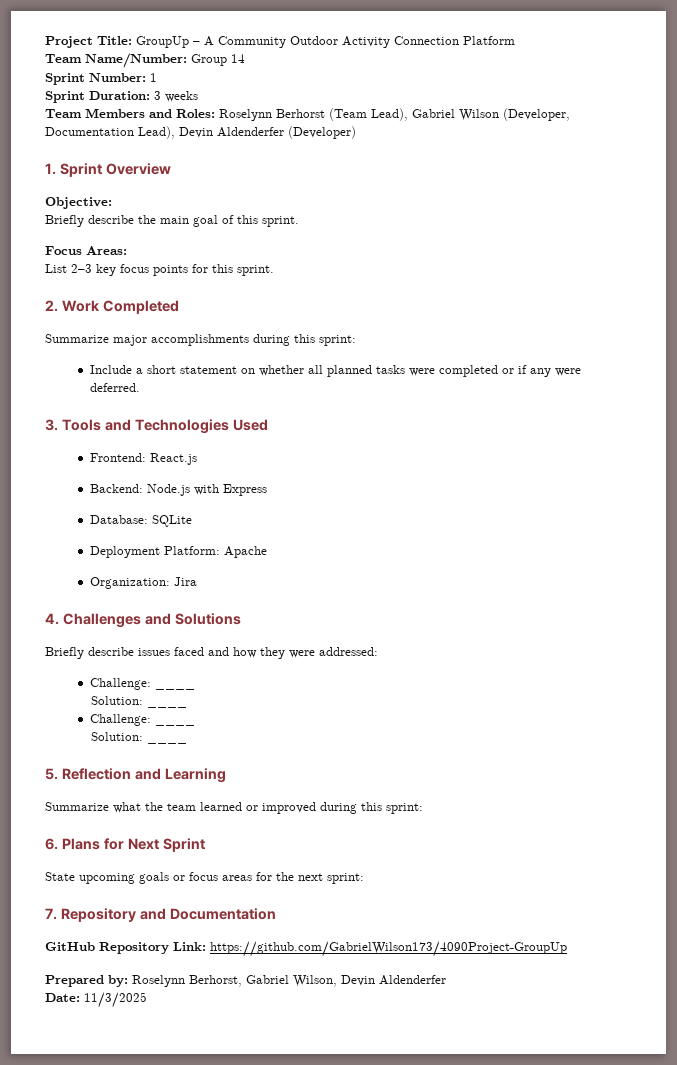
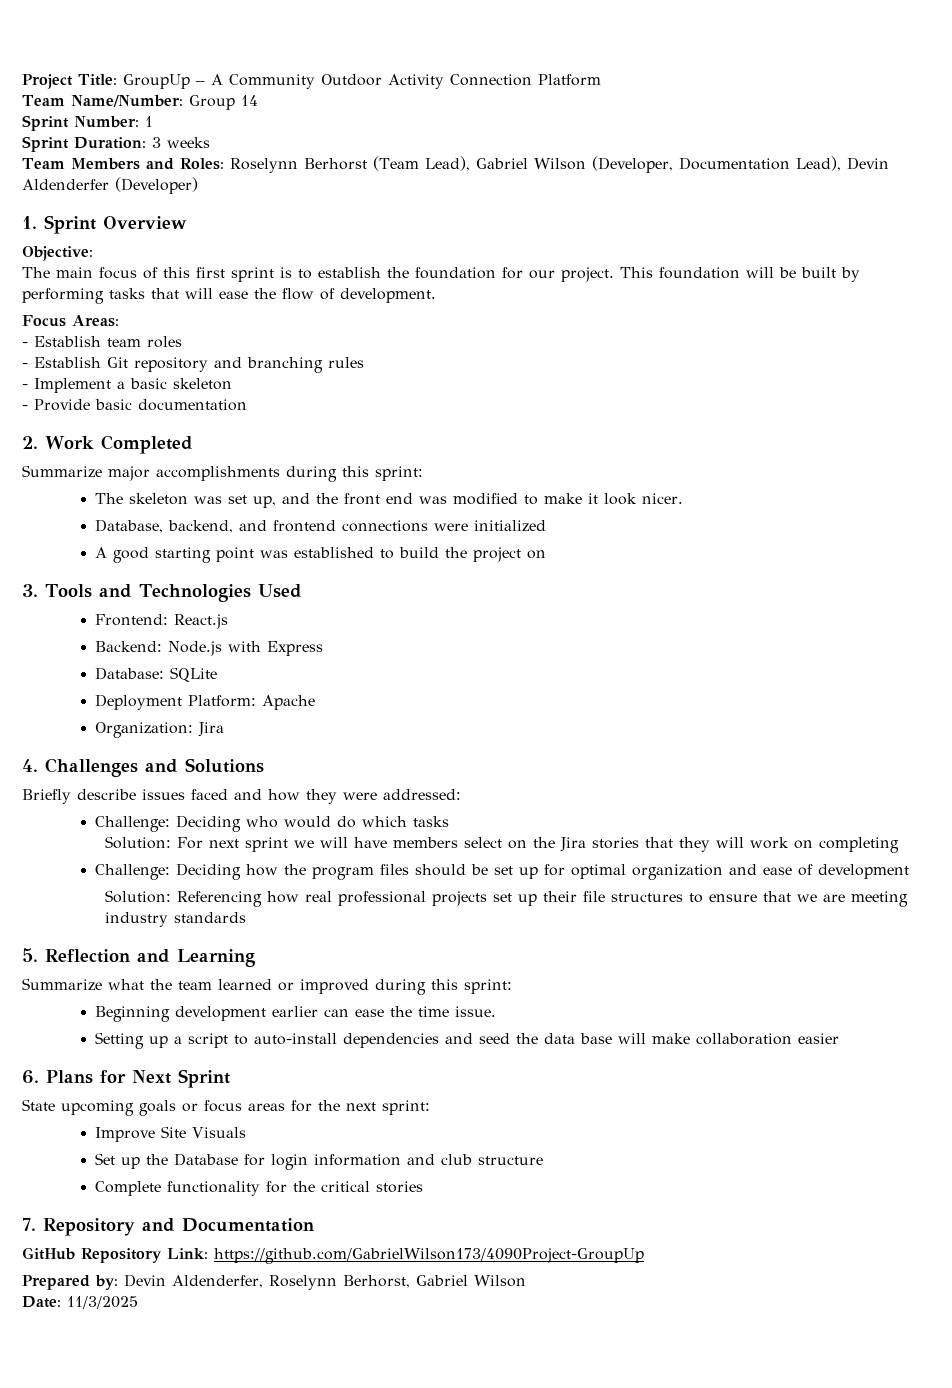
[45,215,299,227] [45,246,127,255] [45,264,274,276] Briefly describe the main goal of this sprint. // Focus Areas: // List 2–3 key focus points for this sprint. -> [22,267,860,282] [22,288,436,304] [22,315,119,327] [22,336,182,348] [22,357,364,373] [22,378,232,393] [22,399,247,411] The main focus of this first sprint is to establish the foundation for our project. This foundation will be built by performing tasks that will ease the flow of development. // Focus Areas: // - Establish team roles // - Establish Git repository and branching rules // - Implement a basic skeleton // - Provide basic documentation
[89,365,581,377] [89,383,140,392] Include a short statement on whether all planned tasks were completed or if any were deferred. -> [95,493,684,508] [95,519,547,533] [95,547,547,563] The skeleton was set up, and the front end was modified to make it look nicer. // Database, backend, and frontend connections were initialized // A good starting point was established to build the project on
[154,687,195,690] [90,696,143,705] [146,705,187,708] [89,714,195,726] [90,732,143,741] [146,741,187,744] ____ // Solution: ____ // Challenge: ____ // Solution: ____ -> [176,815,450,832] [105,836,900,853] [95,863,910,880] [105,890,909,907] [105,912,247,927] Deciding who would do which tasks // Solution: For next sprint we will have members select on the Jira stories that they will work on completing // Challenge: Deciding how the program files should be set up for optimal organization and ease of development // Solution: Referencing how real professional projects set up their file structures to ensure that we are meeting industry standards
(423, 808) none -> [95,1006,497,1022] [95,1032,840,1049] // Beginning development earlier can ease the time issue. // Setting up a script to auto-install dependencies and seed the data base will make collaboration easier
(364, 878) none -> [95,1126,247,1142] [95,1153,544,1170] [95,1181,424,1196] // Improve Site Visuals // Set up the Database for login information and club structure // Complete functionality for the critical stories
(128, 981) none -> [124,1274,263,1288] Devin Aldenderfer,
[293,975,446,987] Wilson, Devin Aldenderfer -> [474,1275,526,1287] Wilson

